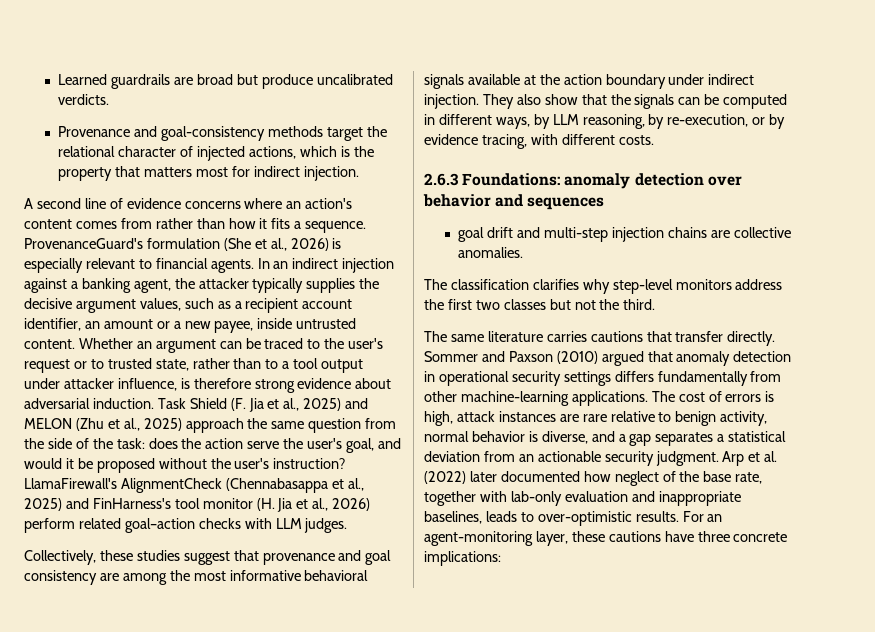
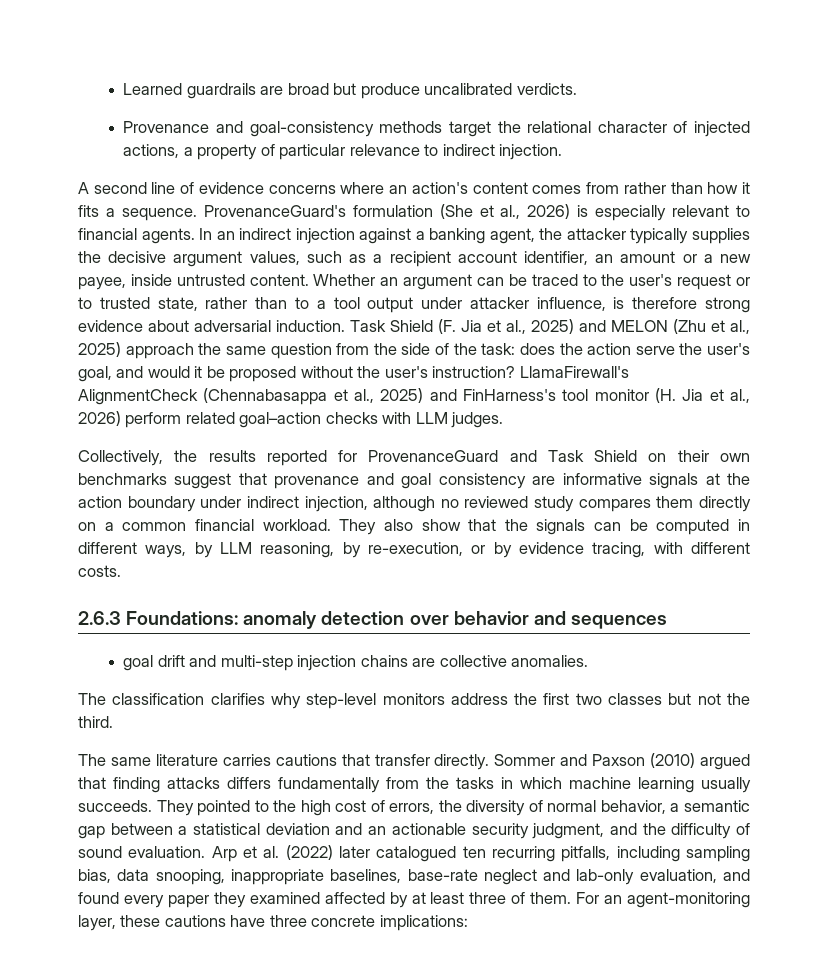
[299,146,374,157] [58,166,251,181] which is the property that matters most for -> [183,144,439,160] a property of particular relevance to
[99,550,180,561] these studies -> [174,450,750,466] [78,473,167,485] the results reported for ProvenanceGuard and Task Shield on their own benchmarks
[122,570,369,585] [424,74,520,89] among the most informative behavioral signals available -> [562,473,699,489] informative signals
[424,94,479,109] injection. -> [304,496,751,512] [78,519,331,531] injection, although no reviewed study compares them directly on a common financial workload.
[676,351,792,366] [424,371,782,386] [424,391,775,406] [424,411,768,426] [424,431,714,446] anomaly detection in operational security settings differs fundamentally from other machine-learning applications. The cost of errors is high, attack instances are rare relative to benign activity, normal behavior is diverse, and a gap separates -> [113,777,751,793] [78,800,750,816] [78,823,173,839] finding attacks differs fundamentally from the tasks in which machine learning usually succeeds. They pointed to the high cost of errors, the diversity of normal behavior, a semantic gap between
[483,451,515,462] from -> [335,823,363,835] and
[655,451,719,466] judgment. -> [532,823,751,839] [78,846,206,858] judgment, and the difficulty of sound evaluation.
[500,471,763,486] [424,491,741,506] [424,511,679,526] documented how neglect of the base rate, together with lab-only evaluation and inappropriate baselines, leads to over-optimistic results. -> [376,846,750,862] [78,869,750,885] [78,892,572,908] catalogued ten recurring pitfalls, including sampling bias, data snooping, inappropriate baselines, base-rate neglect and lab-only evaluation, and found every paper they examined affected by at least three of them.

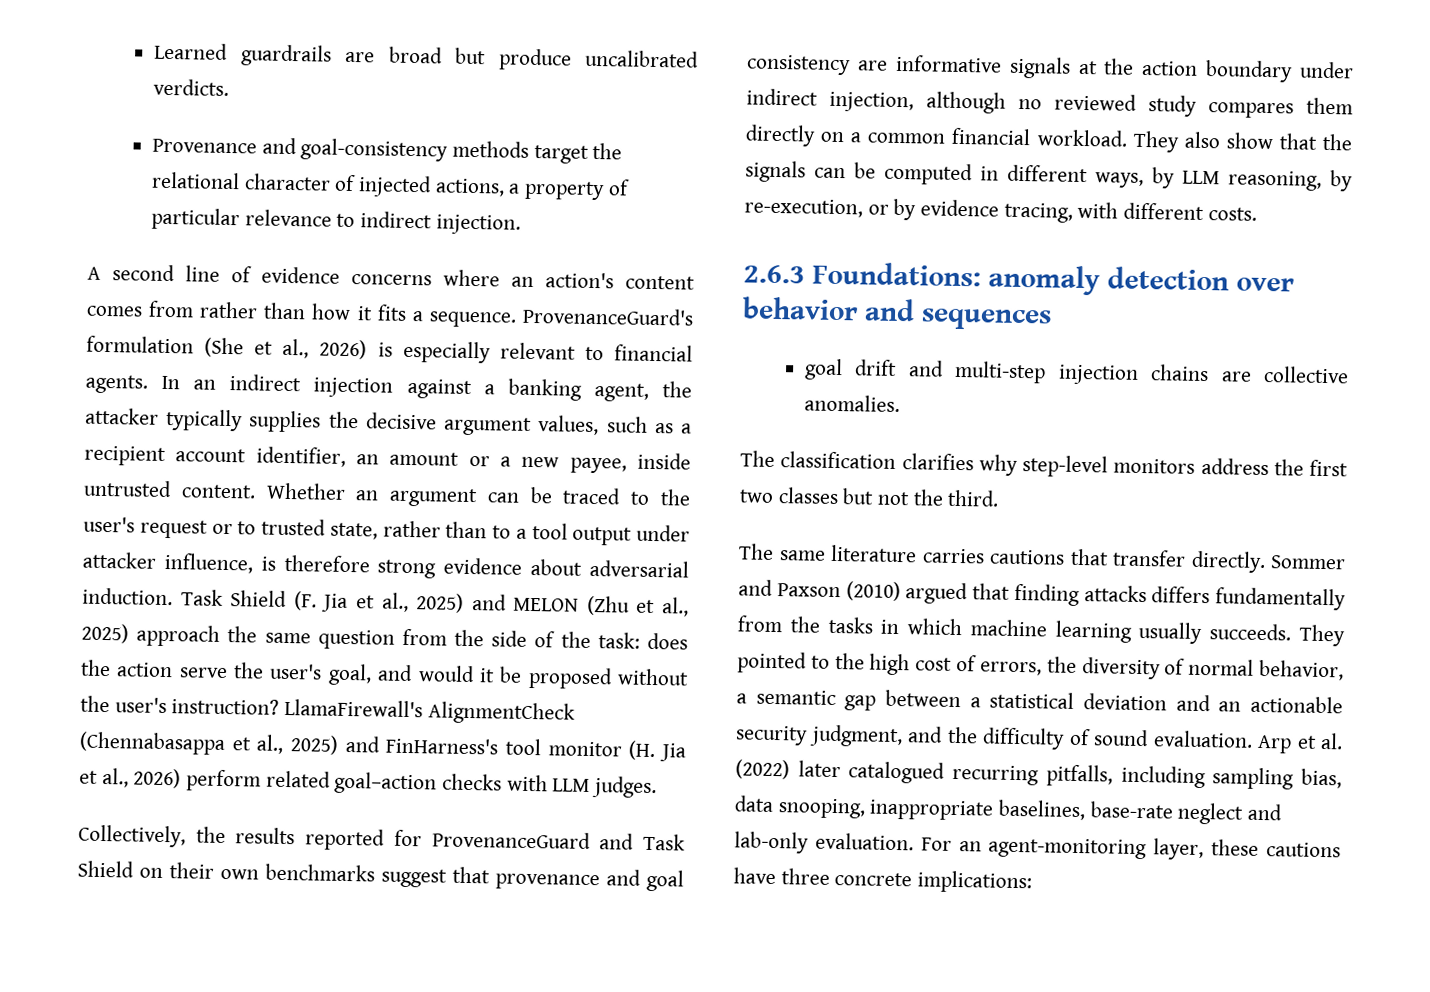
[462,846,486,858] ten -> (946, 772) none
[639,869,750,883] [78,892,572,908] evaluation, and found every paper they examined affected by at least three of them. -> [814,832,914,851] evaluation.

